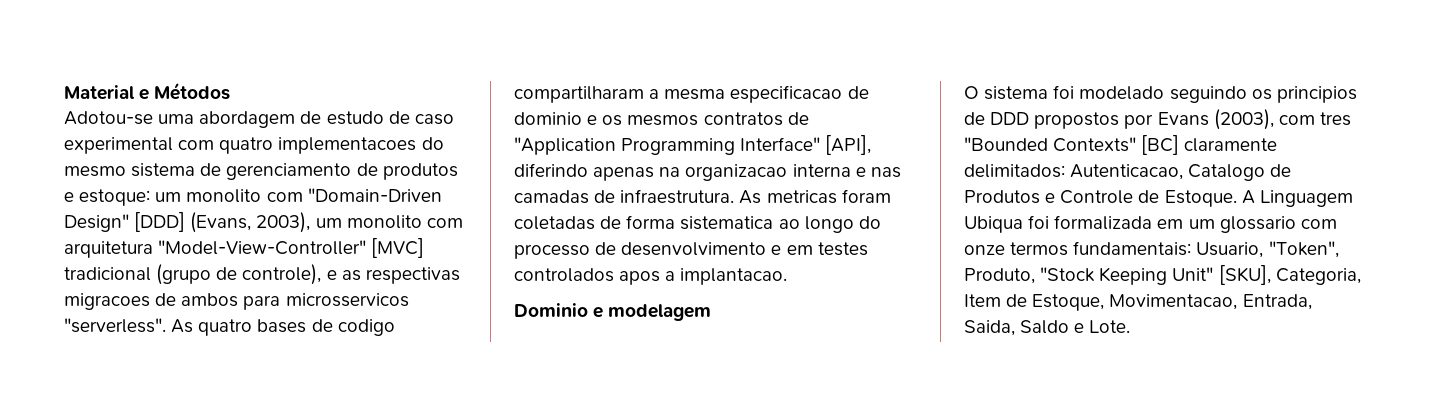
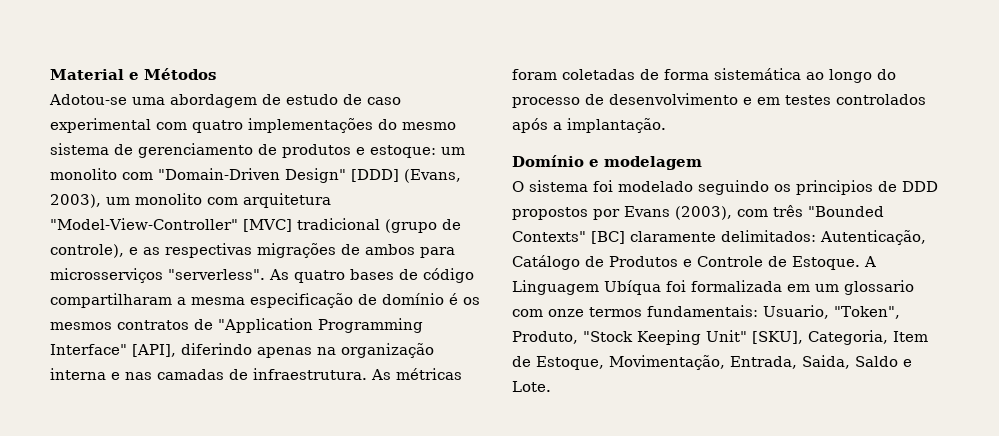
[278,137,417,154] implementacoes -> [248,118,373,133] implementações
[64,293,150,310] migracoes -> [257,243,336,258] migrações
[285,293,409,307] microsservicos -> [50,268,163,283] microsserviços
[337,319,395,336] codigo -> [423,268,474,283] código
[730,85,869,103] [514,112,598,125] especificacao de dominio e -> [250,293,458,308] especificação de domínio é
[685,164,788,181] organizacao -> [341,343,434,358] organização
[766,190,837,204] metricas -> [396,368,462,380] métricas
[680,216,774,230] sistematica -> [714,68,801,80] sistemática
[619,268,788,285] [514,303,588,317] apos a implantacao. // Dominio -> [512,118,666,133] [512,155,584,167] após a implantação. // Domínio
[1319,112,1351,126] tres -> [773,205,803,217] três
[1070,164,1266,181] Autenticacao, Catalogo -> [820,230,926,245] [512,255,580,270] Autenticação, Catálogo
[964,216,1023,233] Ubiqua -> [604,280,661,295] Ubíqua
[1109,294,1238,310] Movimentacao, -> [609,355,725,370] Movimentação,

